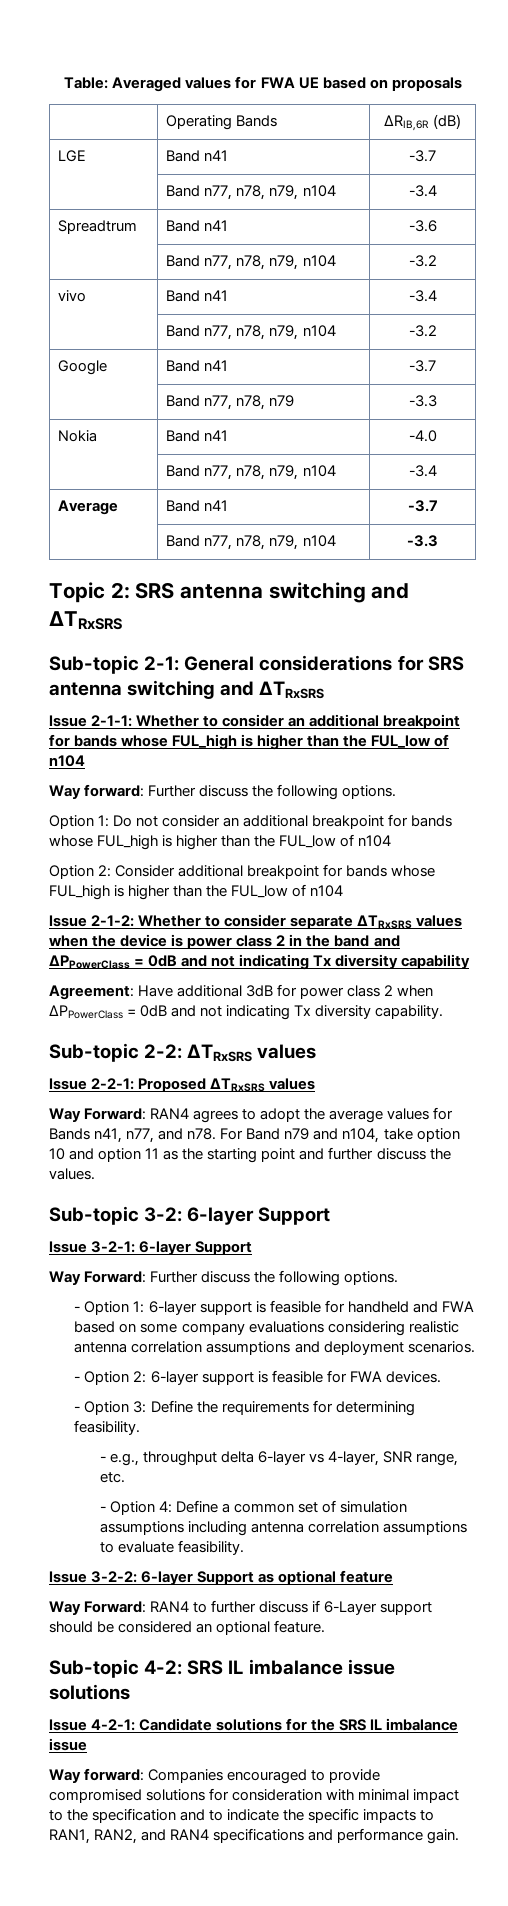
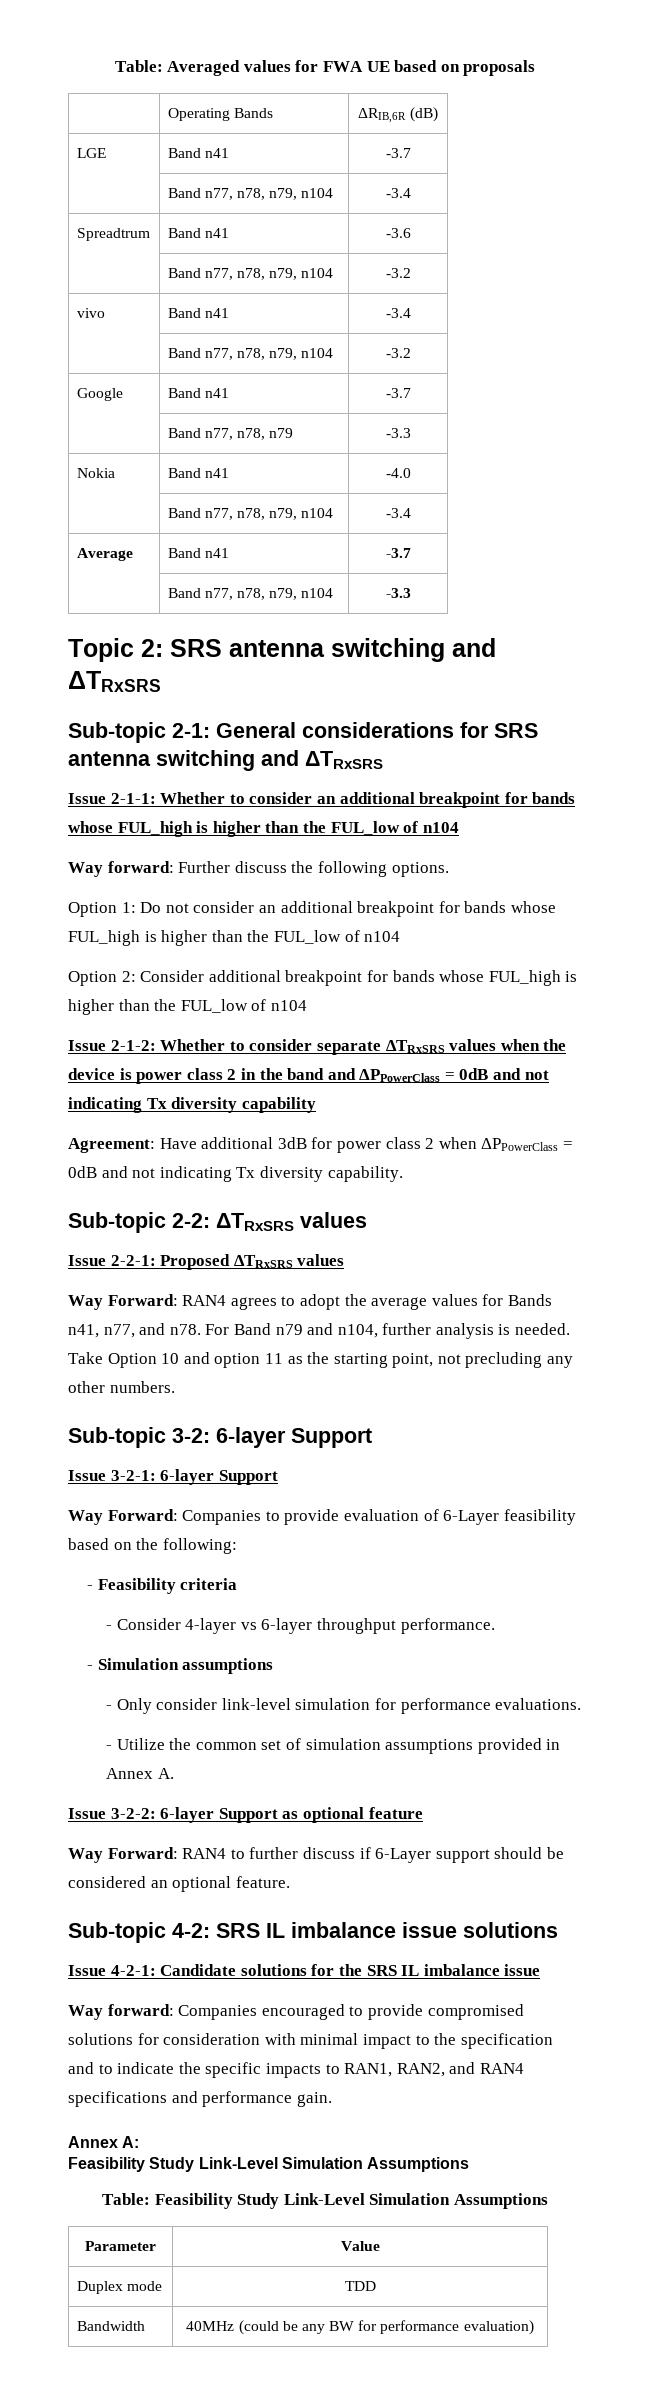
[383,1128,460,1142] take option -> [382,1323,571,1339] [68,1352,157,1368] further analysis is needed. Take Option
[261,1147,451,1162] [49,1168,95,1180] point and further discuss the values. -> [392,1352,574,1368] [68,1381,175,1393] point, not precluding any other numbers.
[150,1270,399,1286] [74,1300,474,1315] [74,1321,459,1336] [74,1341,475,1355] [74,1370,441,1385] [74,1400,415,1416] [74,1420,141,1435] [99,1451,459,1466] [99,1472,125,1483] [99,1500,230,1515] Further discuss the following options. // - Option 1: 6-layer support is feasible for handheld and FWA based on some company evaluations considering realistic antenna correlation assumptions and deployment scenarios. // - Option 2: 6-layer support is feasible for FWA devices. // - Option 3: Define the requirements for determining feasibility. // - e.g., throughput delta 6-layer vs 4-layer, SNR range, etc. // - Option 4: Define a -> [182,1509,576,1525] [68,1538,237,1554] [87,1578,238,1594] [106,1618,495,1634] [87,1658,274,1674] [106,1698,582,1714] [106,1738,192,1750] Companies to provide evaluation of 6-Layer feasibility based on the following: // - Feasibility criteria // - Consider 4-layer vs 6-layer throughput performance. // - Simulation assumptions // - Only consider link-level simulation for performance evaluations. // - Utilize the
[187,1521,467,1536] [99,1540,244,1555] including antenna correlation assumptions to evaluate feasibility. -> [477,1738,561,1754] [106,1768,174,1779] provided in Annex A.
(460, 1836) none -> [68,2136,140,2148] [68,2157,470,2172] [102,2193,548,2209] [85,2241,156,2251] [340,2241,380,2251] [76,2281,162,2294] [344,2281,376,2291] [76,2321,145,2331] [186,2320,534,2335] // Annex A: // Feasibility Study Link-Level Simulation Assumptions // Table: Feasibility Study Link-Level Simulation Assumptions // Parameter | Value // Duplex mode | TDD // Bandwidth | 40MHz (could be any BW for performance evaluation)

